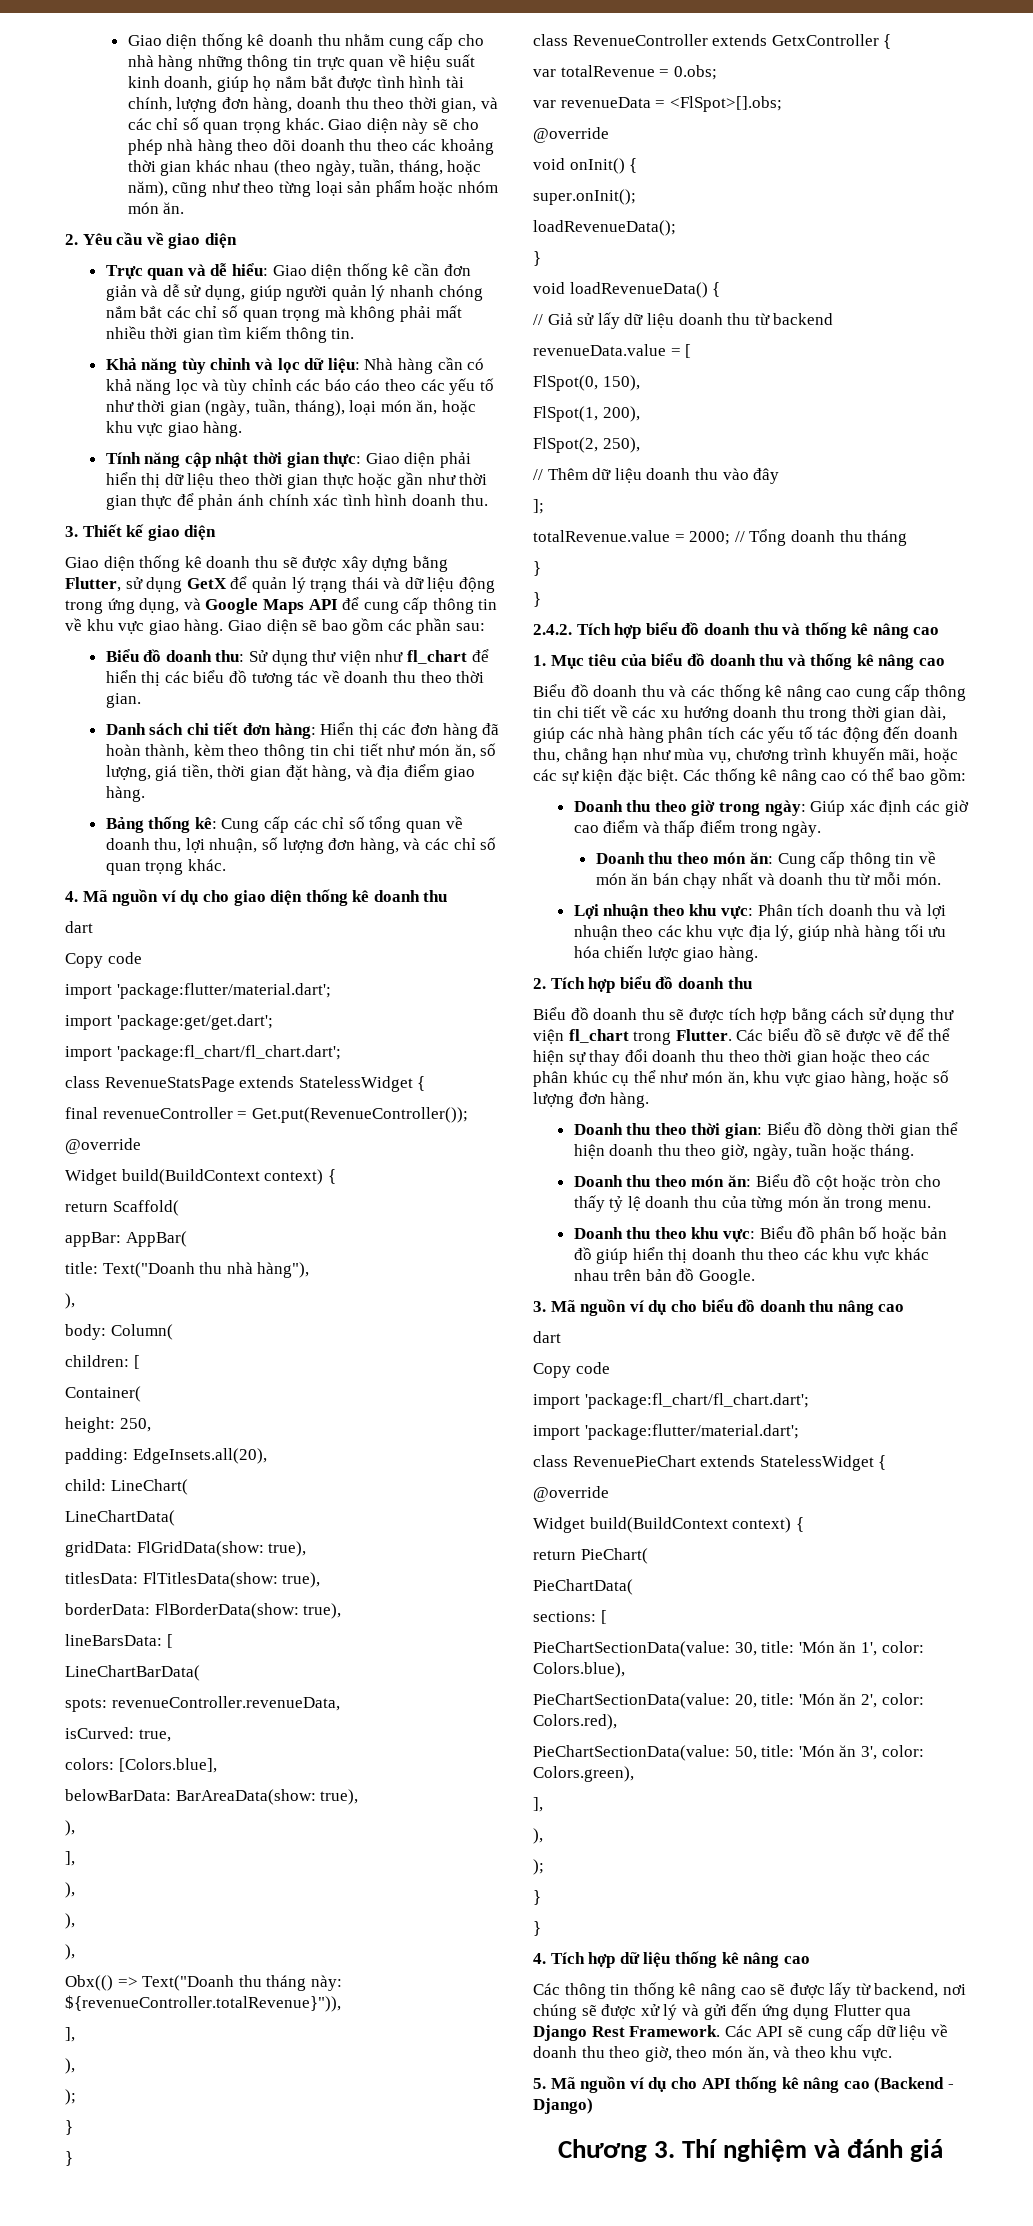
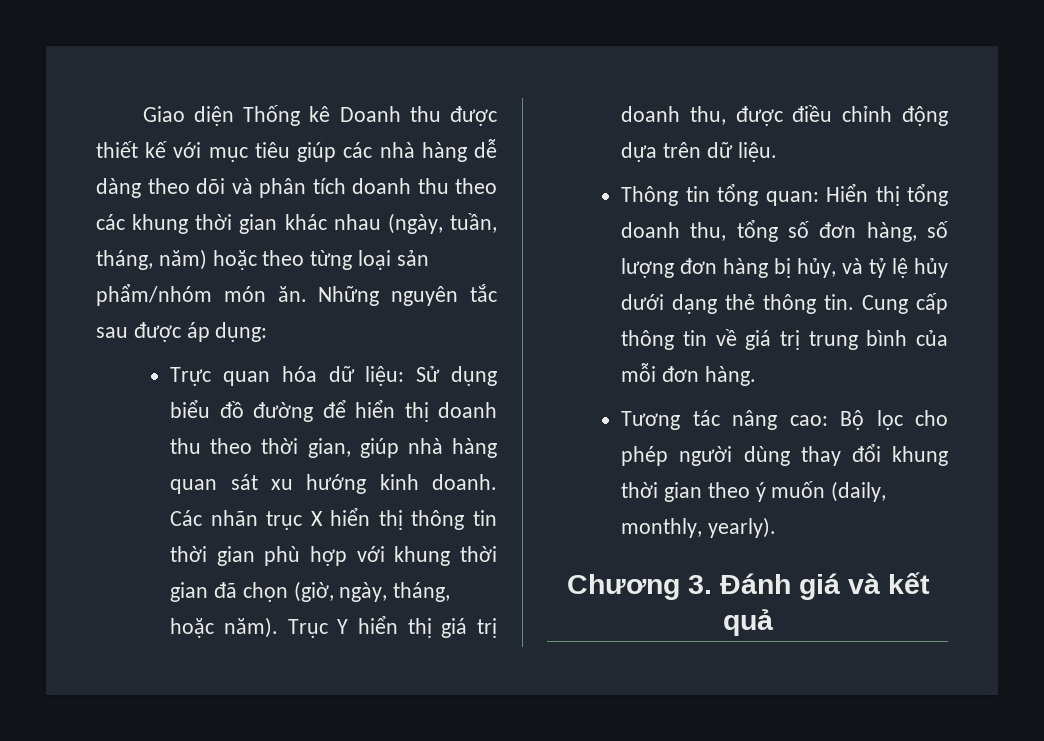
[127,33,484,50] [127,54,475,71] [127,76,464,92] [127,97,293,113] Giao diện thống kê doanh thu nhằm cung cấp cho nhà hàng những thông tin trực quan về hiệu suất kinh doanh, giúp họ nắm bắt được tình hình tài chính, lượng đơn hàng, -> [142,105,497,126] [96,139,498,162] [96,178,497,198] [96,213,497,234] [96,249,429,270] [96,284,497,306] [96,322,268,342] [170,366,497,386] [170,400,429,422] Giao diện Thống kê Doanh thu được thiết kế với mục tiêu giúp các nhà hàng dễ dàng theo dõi và phân tích doanh thu theo các khung thời gian khác nhau (ngày, tuần, tháng, năm) hoặc theo từng loại sản phẩm/nhóm món ăn. Những nguyên tắc sau được áp dụng: // Trực quan hóa dữ liệu: Sử dụng biểu đồ đường để hiển thị
[480,97,498,109] [127,117,479,134] [127,139,494,155] [127,159,482,176] [127,180,498,197] [127,202,185,214] [65,232,237,249] [105,263,471,280] [105,284,483,301] [105,305,462,322] [105,326,355,343] [105,357,485,374] [105,378,494,395] [105,399,476,416] [105,421,243,437] [105,452,471,468] [105,472,488,489] [105,493,488,510] [65,524,217,541] [65,555,448,572] [65,576,496,593] [65,597,498,614] [65,618,486,635] [105,649,489,666] [105,670,485,687] [105,693,141,708] [105,722,500,739] [105,743,497,760] [105,764,475,781] [105,786,145,802] [105,816,463,833] [105,837,497,854] [105,859,226,875] [65,889,448,906] [65,921,93,933] [65,952,142,968] [65,983,331,999] [65,1014,273,1030] [65,1045,341,1061] [65,1076,426,1092] [65,1107,468,1123] [65,1138,141,1154] [65,1169,336,1185] [65,1200,179,1216] [65,1231,187,1247] [65,1262,310,1278] [65,1293,75,1309] [65,1324,173,1340] [65,1355,140,1369] [65,1386,141,1402] [65,1417,151,1433] [65,1448,267,1464] [65,1479,188,1495] [65,1510,175,1526] [65,1541,307,1557] [65,1572,321,1588] [65,1603,342,1619] [65,1634,173,1648] [65,1665,200,1681] [65,1696,340,1712] [65,1727,171,1742] [65,1758,217,1773] [65,1789,359,1805] [65,1820,75,1836] [65,1851,75,1866] [65,1882,75,1898] [65,1913,75,1929] [65,1944,75,1960] [65,1975,342,1991] [65,1995,341,2012] [65,2027,75,2042] [65,2058,75,2074] [65,2089,76,2105] [65,2120,73,2135] [65,2151,73,2166] [533,34,892,49] [533,65,717,80] [533,96,782,112] [533,127,609,143] [533,158,638,174] [533,189,636,205] [533,220,676,236] [533,251,541,266] [533,282,721,298] [533,312,834,329] [533,344,692,358] [533,375,640,391] [533,406,640,422] [533,437,640,453] [533,468,780,484] [533,499,544,514] [533,529,908,546] [533,561,541,576] [533,592,541,607] [533,622,940,639] [533,653,946,670] [533,684,967,701] [533,705,947,722] [533,726,959,743] [533,747,958,764] [533,768,966,785] [573,800,969,816] [573,820,822,837] [595,852,774,864] và các chỉ số quan trọng khác. Giao diện này sẽ cho phép nhà hàng theo dõi doanh thu theo các khoảng thời gian khác nhau (theo ngày, tuần, tháng, hoặc năm), cũng như theo từng loại sản phẩm hoặc nhóm món ăn. // 2. Yêu cầu về giao diện // Trực quan và dễ hiểu: Giao diện thống kê cần đơn giản và dễ sử dụng, giúp người quản lý nhanh chóng nắm bắt các chỉ số quan trọng mà không phải mất nhiều thời gian tìm kiếm thông tin. // Khả năng tùy chỉnh và lọc dữ liệu: Nhà hàng cần có khả năng lọc và tùy chỉnh các báo cáo theo các yếu tố như thời gian (ngày, tuần, tháng), loại món ăn, hoặc khu vực giao hàng. // Tính năng cập nhật thời gian thực: Giao diện phải hiển thị dữ liệu theo thời gian thực hoặc gần như thời gian thực để phản ánh chính xác tình hình doanh thu. // 3. Thiết kế giao diện // Giao diện thống kê doanh thu sẽ được xây dựng bằng Flutter, sử dụng GetX để quản lý trạng thái và dữ liệu động trong ứng dụng, và Google Maps API để cung cấp thông tin về khu vực giao hàng. Giao diện sẽ bao gồm các phần sau: // Biểu đồ doanh thu: Sử dụng thư viện như fl_chart để hiển thị các biểu đồ tương tác về doanh thu theo thời gian. // Danh sách chi tiết đơn hàng: Hiển thị các đơn hàng đã hoàn thành, kèm theo thông tin chi tiết như món ăn, số lượng, giá tiền, thời gian đặt hàng, và địa điểm giao hàng. // Bảng thống kê: Cung cấp các chỉ số tổng quan về doanh thu, lợi nhuận, số lượng đơn hàng, và các chỉ số quan trọng khác. // 4. Mã nguồn ví dụ cho giao diện thống kê doanh thu // dart // Copy code // import 'package:flutter/material.dart'; // import 'package:get/get.dart'; // import 'package:fl_chart/fl_chart.dart'; // class RevenueStatsPage extends StatelessWidget { // final revenueController = Get.put(RevenueController()); // @override // Widget build(BuildContext context) { // return Scaffold( // appBar: AppBar( // title: Text("Doanh thu nhà hàng"), // ), // body: Column( // children: [ // Container( // height: 250, // padding: EdgeInsets.all(20), // child: LineChart( // LineChartData( // gridData: FlGridData(show: true), // titlesData: FlTitlesData(show: true), // borderData: FlBorderData(show: true), // lineBarsData: [ // LineChartBarData( // spots: revenueController.revenueData, // isCurved: true, // colors: [Colors.blue], // belowBarData: BarAreaData(show: true), // ), // ], // ), // ), // ), // Obx(() => Text("Doanh thu tháng này: ${revenueController.totalRevenue}")), // ], // ), // ); // } // } // class RevenueController extends GetxController { // var totalRevenue = 0.obs; // var revenueData = <FlSpot>[].obs; // @override // void onInit() { // super.onInit(); // loadRevenueData(); // } // void loadRevenueData() { // // Giả sử lấy dữ liệu doanh thu từ backend // revenueData.value = [ // FlSpot(0, 150), // FlSpot(1, 200), // FlSpot(2, 250), // // Thêm dữ liệu doanh thu vào đây // ]; // totalRevenue.value = 2000; // Tổng doanh thu tháng // } // } // 2.4.2. Tích hợp biểu đồ doanh thu và thống kê nâng cao // 1. Mục tiêu của biểu đồ doanh thu và thống kê nâng cao // Biểu đồ doanh thu và các thống kê nâng cao cung cấp thông tin chi tiết về các xu hướng doanh thu trong thời gian dài, giúp các nhà hàng phân tích các yếu tố tác động đến doanh thu, chẳng hạn như mùa vụ, chương trình khuyến mãi, hoặc các sự kiện đặc biệt. Các thống kê nâng cao có thể bao gồm: // Doanh thu theo giờ trong ngày: Giúp xác định các giờ cao điểm và thấp điểm trong ngày. // Doanh thu theo món ăn: -> [359,438,497,458] [170,474,497,494] [170,508,497,530] [170,546,497,566] [170,581,451,602] [170,616,498,638] [621,105,948,126] [621,142,777,162] [621,184,948,206] [621,220,949,242] [621,258,949,278] [621,294,855,314] giúp nhà hàng quan sát xu hướng kinh doanh. Các nhãn trục X hiển thị thông tin thời gian phù hợp với khung thời gian đã chọn (giờ, ngày, tháng, hoặc năm). Trục Y hiển thị giá trị doanh thu, được điều chỉnh động dựa trên dữ liệu. // Thông tin tổng quan: Hiển thị tổng doanh thu, tổng số đơn hàng, số lượng đơn hàng bị hủy, và tỷ lệ hủy dưới dạng thẻ thông tin.
[595,872,941,889] [573,904,946,919] [573,924,947,941] [573,945,759,962] [533,976,752,993] [533,1007,955,1024] [533,1028,951,1045] [533,1049,931,1066] [533,1070,950,1087] [533,1092,650,1108] [573,1122,958,1139] [573,1143,915,1160] [573,1174,941,1190] [573,1195,931,1212] [573,1226,947,1243] [573,1247,929,1264] [573,1268,756,1285] [533,1299,905,1316] [533,1331,561,1343] [533,1362,610,1378] [533,1393,809,1409] [533,1424,799,1440] [533,1455,887,1471] [533,1486,609,1502] [533,1517,804,1533] [533,1548,648,1564] [533,1579,633,1595] [533,1610,607,1624] [533,1641,924,1657] [533,1662,625,1678] [533,1693,924,1709] [533,1714,617,1730] [533,1745,924,1761] [533,1766,634,1782] [533,1797,543,1812] [533,1828,543,1844] [533,1859,544,1875] [533,1890,541,1905] [533,1921,541,1936] [533,1951,810,1968] [533,1982,967,1999] [533,2003,912,2020] [533,2024,948,2041] [533,2046,892,2062] [533,2076,955,2093] [533,2098,593,2114] [557,2139,944,2162] món ăn bán chạy nhất và doanh thu từ mỗi món. // Lợi nhuận theo khu vực: Phân tích doanh thu và lợi nhuận theo các khu vực địa lý, giúp nhà hàng tối ưu hóa chiến lược giao hàng. // 2. Tích hợp biểu đồ doanh thu // Biểu đồ doanh thu sẽ được tích hợp bằng cách sử dụng thư viện fl_chart trong Flutter. Các biểu đồ sẽ được vẽ để thể hiện sự thay đổi doanh thu theo thời gian hoặc theo các phân khúc cụ thể như món ăn, khu vực giao hàng, hoặc số lượng đơn hàng. // Doanh thu theo thời gian: Biểu đồ dòng thời gian thể hiện doanh thu theo giờ, ngày, tuần hoặc tháng. // Doanh thu theo món ăn: Biểu đồ cột hoặc tròn cho thấy tỷ lệ doanh thu của từng món ăn trong menu. // Doanh thu theo khu vực: Biểu đồ phân bố hoặc bản đồ giúp hiển thị doanh thu theo các khu vực khác nhau trên bản đồ Google. // 3. Mã nguồn ví dụ cho biểu đồ doanh thu nâng cao // dart // Copy code // import 'package:fl_chart/fl_chart.dart'; // import 'package:flutter/material.dart'; // class RevenuePieChart extends StatelessWidget { // @override // Widget build(BuildContext context) { // return PieChart( // PieChartData( // sections: [ // PieChartSectionData(value: 30, title: 'Món ăn 1', color: Colors.blue), // PieChartSectionData(value: 20, title: 'Món ăn 2', color: Colors.red), // PieChartSectionData(value: 50, title: 'Món ăn 3', color: Colors.green), // ], // ), // ); // } // } // 4. Tích hợp dữ liệu thống kê nâng cao // Các thông tin thống kê nâng cao sẽ được lấy từ backend, nơi chúng sẽ được xử lý và gửi đến ứng dụng Flutter qua Django Rest Framework. Các API sẽ cung cấp dữ liệu về doanh thu theo giờ, theo món ăn, và theo khu vực. // 5. Mã nguồn ví dụ cho API thống kê nâng cao (Backend - Django) // Chương 3. Thí nghiệm và đánh giá -> [745,330,948,350] [621,363,756,386] [621,410,948,430] [621,444,948,466] [621,481,887,502] [621,517,776,538] [566,572,930,600] [722,609,774,636] giá trị trung bình của mỗi đơn hàng. // Tương tác nâng cao: Bộ lọc cho phép người dùng thay đổi khung thời gian theo ý muốn (daily, monthly, yearly). // Chương 3. Đánh giá và kết quả

